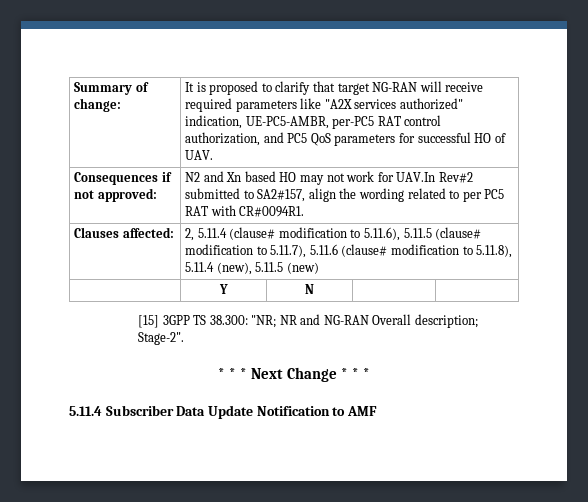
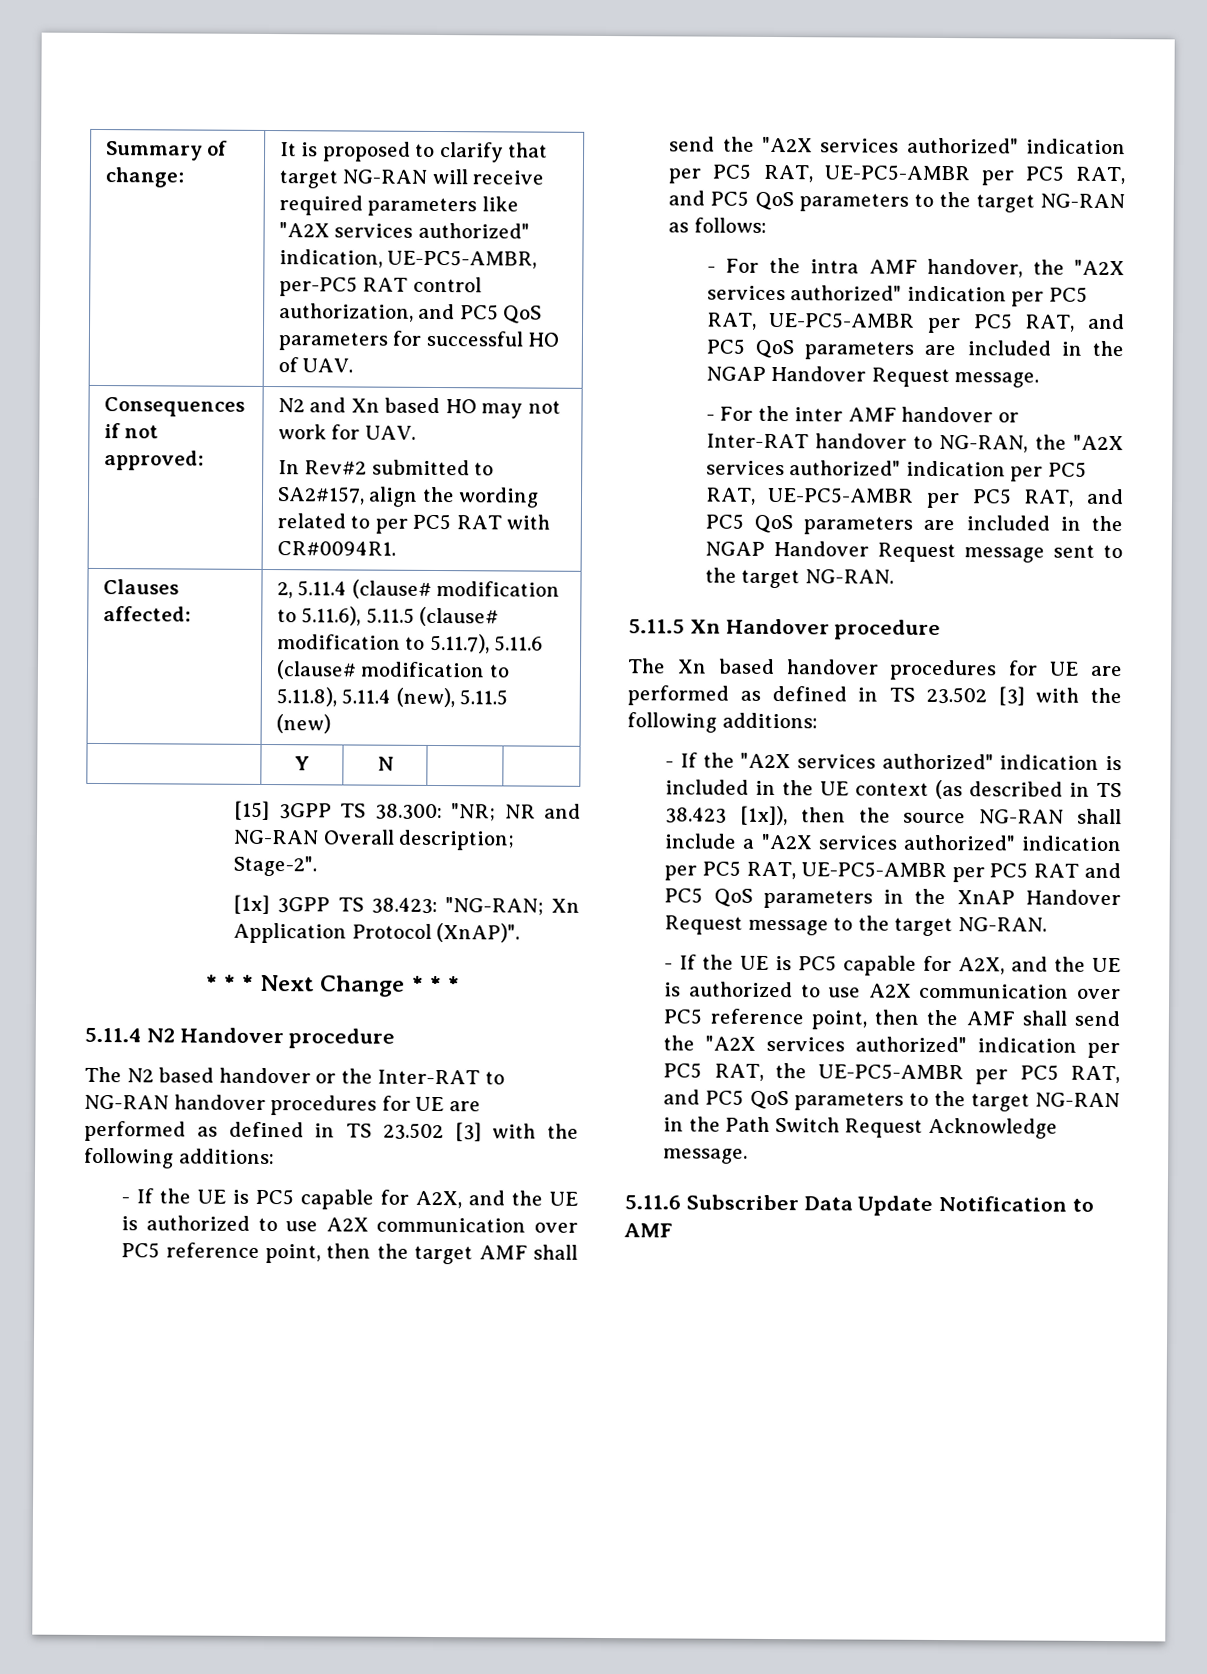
[396,172,436,182] UAV.In -> [364,425,416,440] [277,460,300,475] UAV. // In
(185, 338) none -> [233,894,580,916] [233,922,521,944] // [1x] 3GPP TS 38.423: "NG-RAN; Xn Application Protocol (XnAP)".
(102, 411) none -> [145,1027,396,1049] [84,1066,505,1085] [84,1094,481,1116] [84,1120,579,1142] [84,1147,275,1169] [121,1188,578,1210] [121,1215,578,1233] [121,1242,578,1265] [669,136,1126,155] [668,163,1126,186] [668,190,1125,213] [668,217,767,233] [706,257,1126,278] [706,285,1088,307] [706,311,1125,334] [705,338,1124,360] [705,365,1040,388] [705,405,1019,423] [705,433,1125,453] [705,460,1087,482] [704,486,1124,509] [704,513,1123,535] [704,540,1123,563] [704,567,894,589] [628,618,942,641] [627,658,1123,681] [627,685,1122,706] [627,712,818,733] [665,752,1122,771] [665,779,1122,800] [665,805,1122,826] [664,833,1122,852] [664,860,1121,883] [664,887,1121,909] [664,915,1048,937] [664,954,1121,976] [664,981,1121,1000] [663,1008,1120,1030] [663,1035,1120,1059] [663,1062,1121,1085] [663,1089,1120,1112] [663,1116,1059,1139] [663,1148,749,1164] [624,1195,681,1210] N2 Handover procedure // The N2 based handover or the Inter-RAT to NG-RAN handover procedures for UE are performed as defined in TS 23.502 [3] with the following additions: // - If the UE is PC5 capable for A2X, and the UE is authorized to use A2X communication over PC5 reference point, then the target AMF shall send the "A2X services authorized" indication per PC5 RAT, UE-PC5-AMBR per PC5 RAT, and PC5 QoS parameters to the target NG-RAN as follows: // - For the intra AMF handover, the "A2X services authorized" indication per PC5 RAT, UE-PC5-AMBR per PC5 RAT, and PC5 QoS parameters are included in the NGAP Handover Request message. // - For the inter AMF handover or Inter-RAT handover to NG-RAN, the "A2X services authorized" indication per PC5 RAT, UE-PC5-AMBR per PC5 RAT, and PC5 QoS parameters are included in the NGAP Handover Request message sent to the target NG-RAN. // 5.11.5 Xn Handover procedure // The Xn based handover procedures for UE are performed as defined in TS 23.502 [3] with the following additions: // - If the "A2X services authorized" indication is included in the UE context (as described in TS 38.423 [1x]), then the source NG-RAN shall include a "A2X services authorized" indication per PC5 RAT, UE-PC5-AMBR per PC5 RAT and PC5 QoS parameters in the XnAP Handover Request message to the target NG-RAN. // - If the UE is PC5 capable for A2X, and the UE is authorized to use A2X communication over PC5 reference point, then the AMF shall send the "A2X services authorized" indication per PC5 RAT, the UE-PC5-AMBR per PC5 RAT, and PC5 QoS parameters to the target NG-RAN in the Path Switch Request Acknowledge message. // 5.11.6

